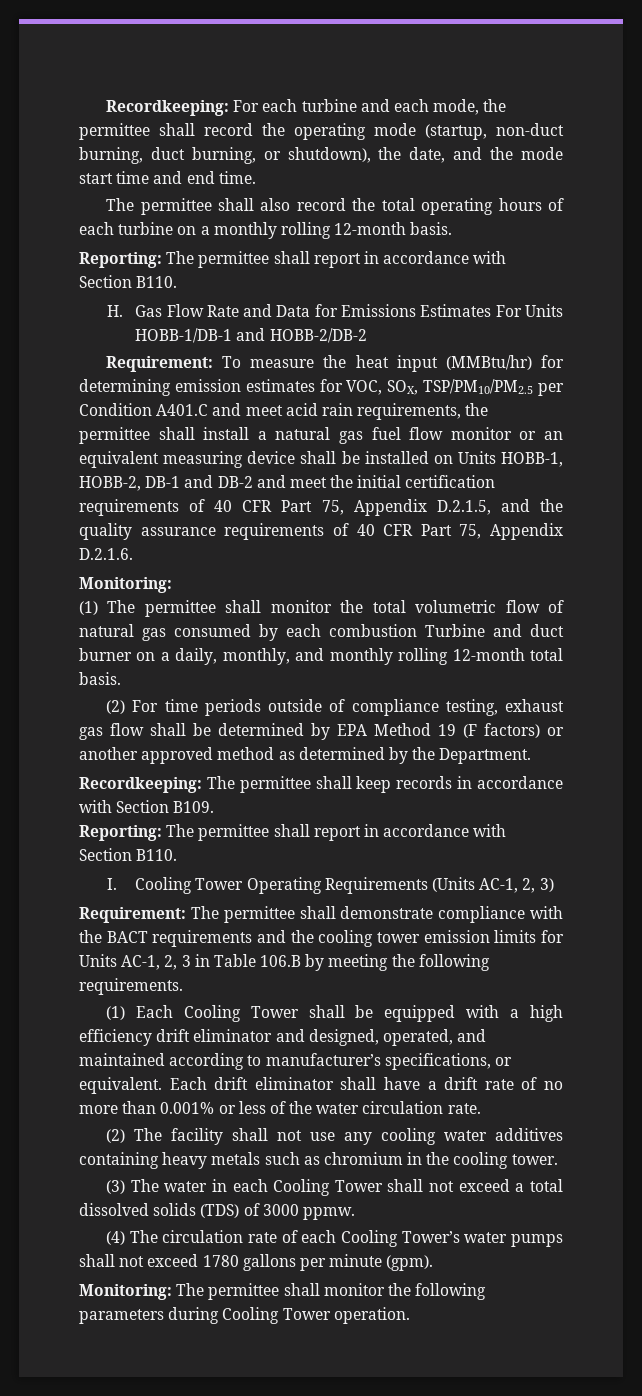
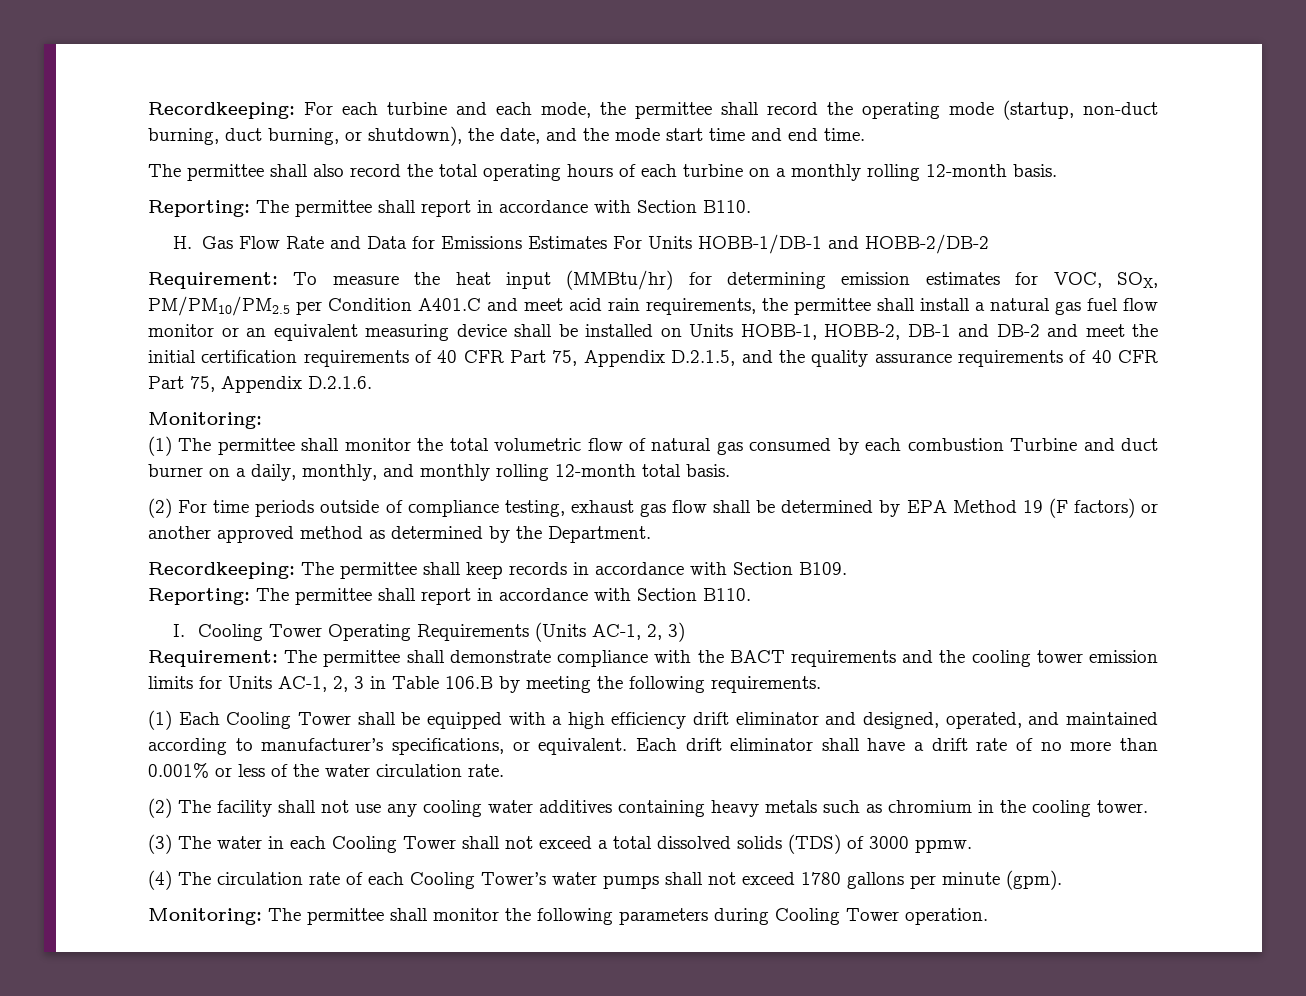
[423,379,534,394] TSP/PM10/PM2.5 -> [148,296,290,316] PM/PM10/PM2.5

